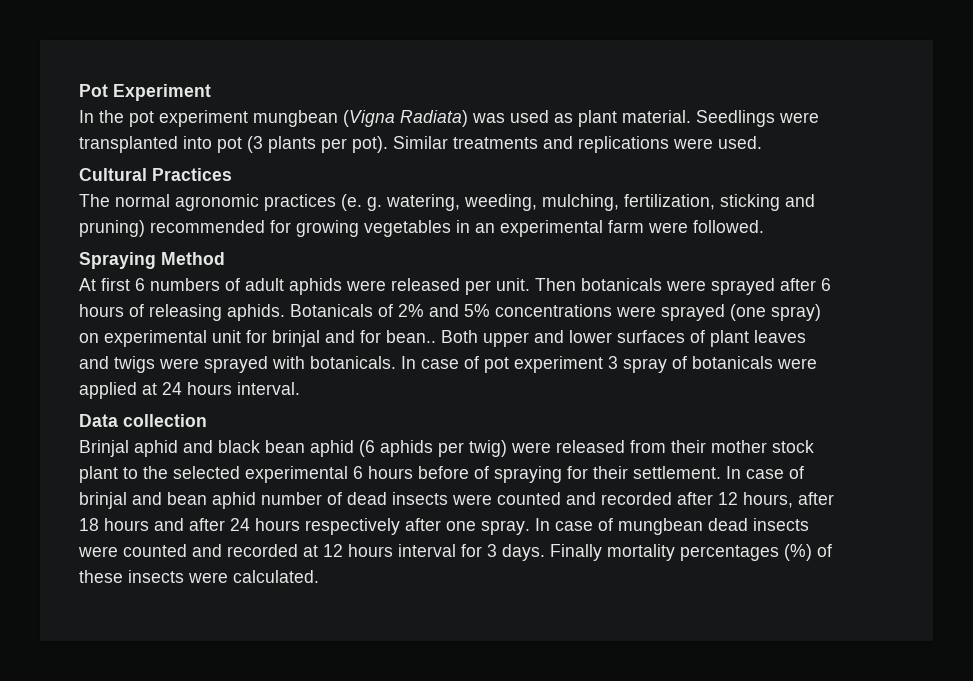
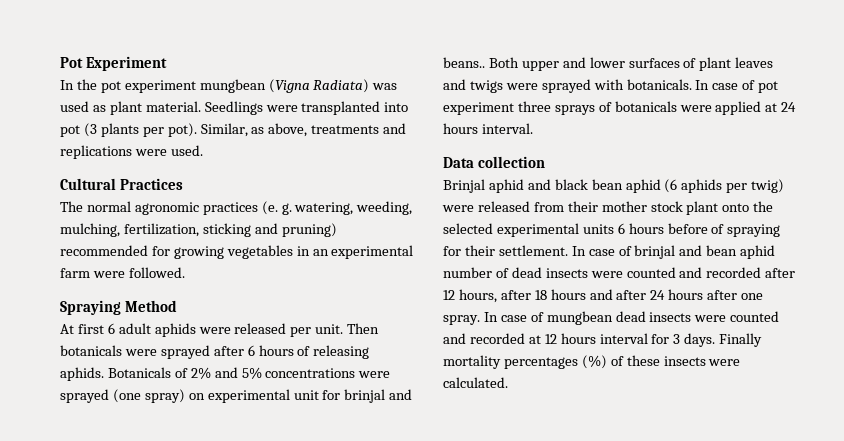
[393,136,448,149] Similar -> [200,123,308,137] Similar, as above,
[150,278,240,291] numbers of -> (115, 328) none
[360,330,436,343] for bean.. -> [443,57,485,68] beans..
[608,356,667,373] 3 spray -> [517,101,595,115] three sprays
[123,467,138,479] to -> [722,203,750,212] onto
(348, 474) none -> [582,224,614,234] units
[305,518,400,535] respectively -> (704, 294) none

